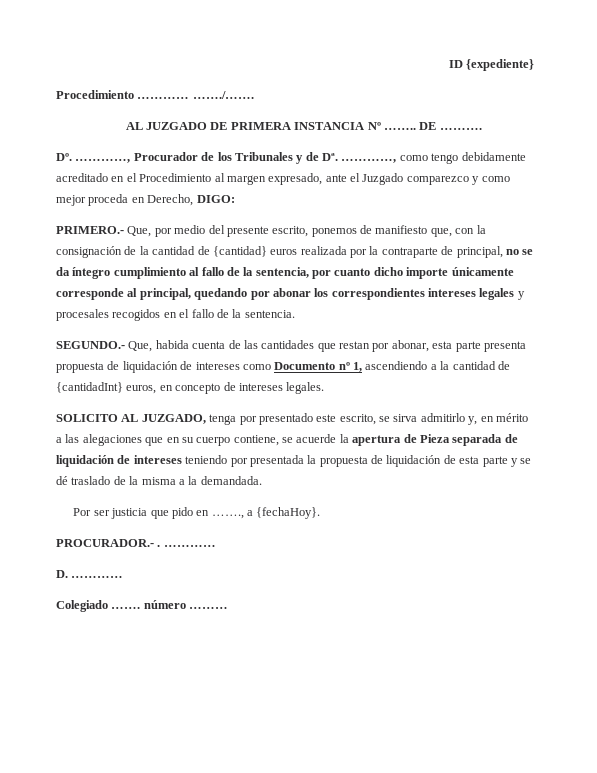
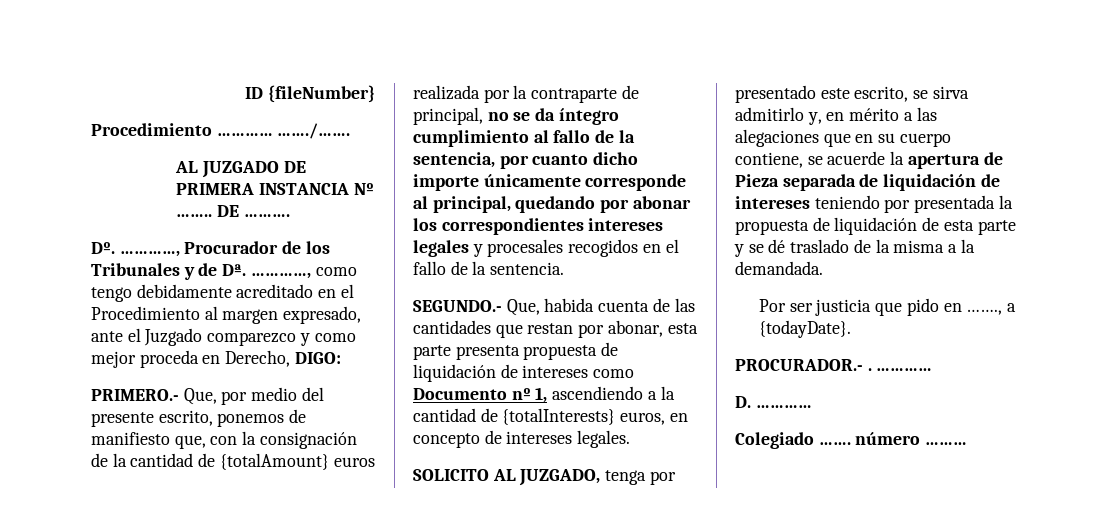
[466,59,534,71] {expediente} -> [268,85,375,103] {fileNumber}
[212,246,267,257] {cantidad} -> [219,453,329,470] {totalAmount}
[56,382,123,393] {cantidadInt} -> [502,408,616,425] {totalInterests}
[256,507,321,519] {fechaHoy}. -> [758,320,851,338] {todayDate}.

